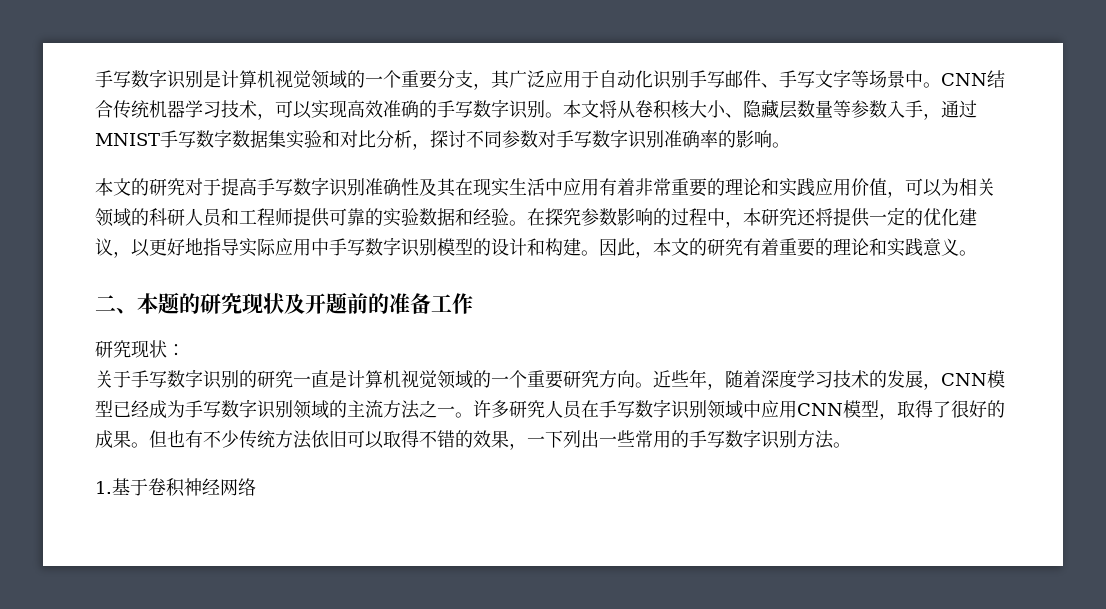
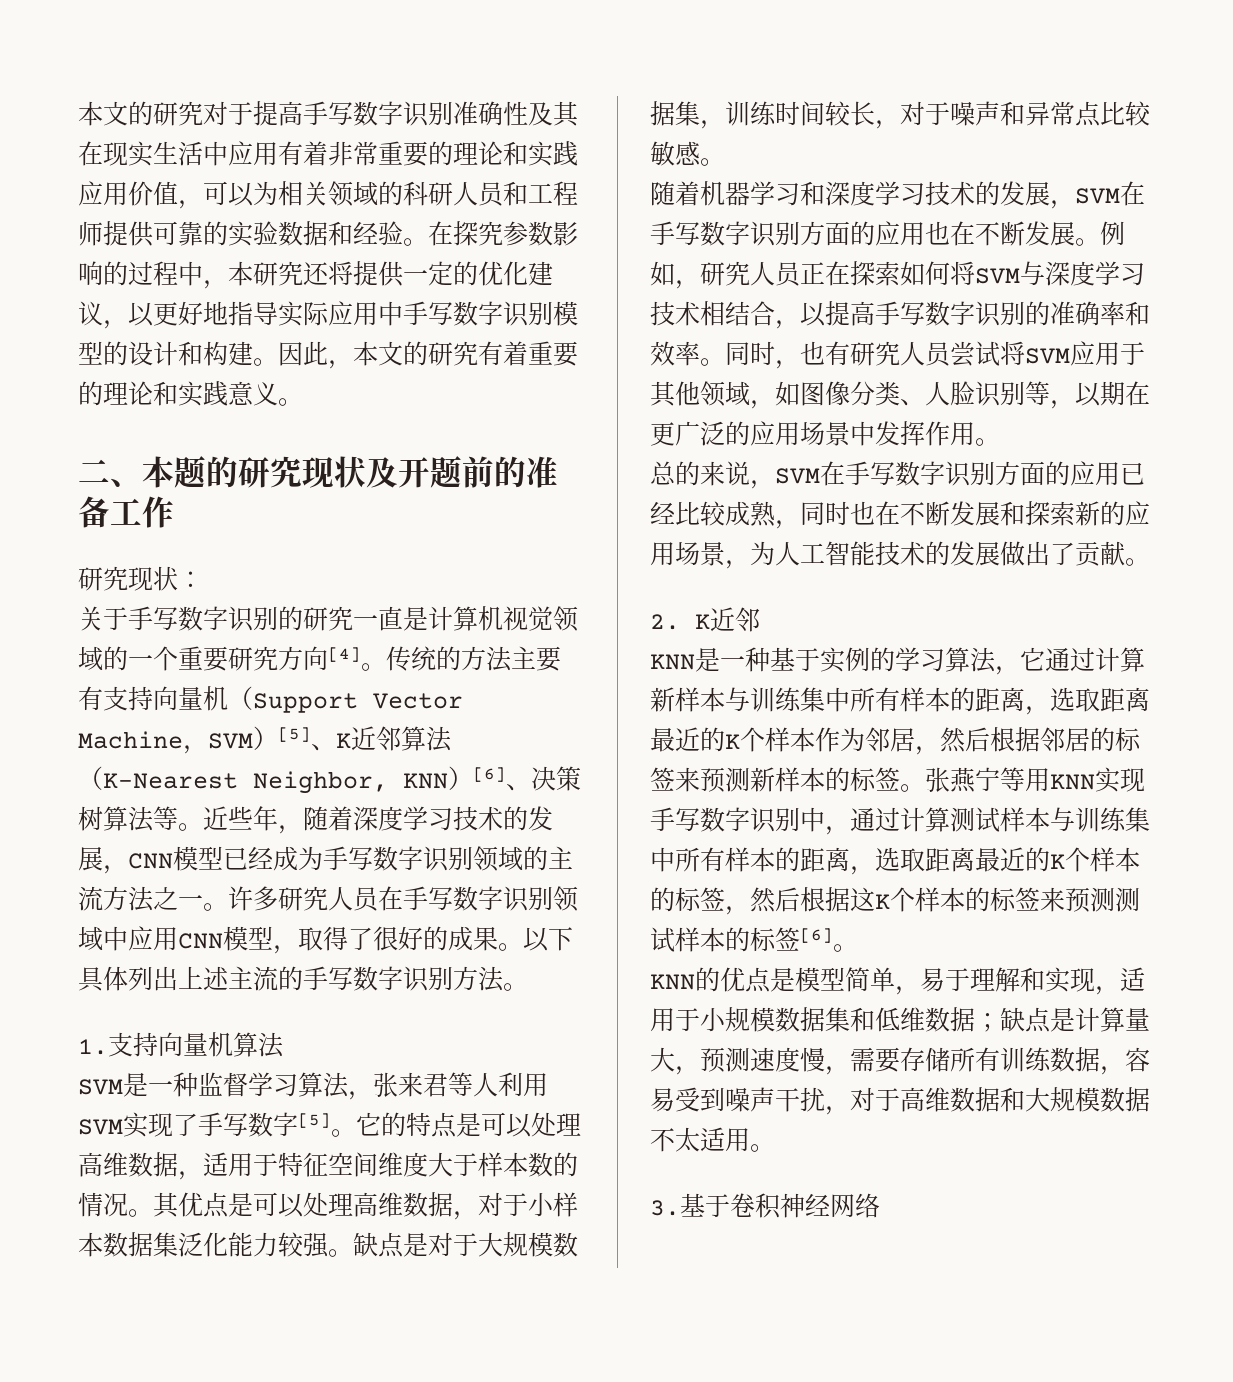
[95,69,1005,90] [95,99,977,120] [95,129,790,150] 手写数字识别是计算机视觉领域的一个重要分支，其广泛应用于自动化识别手写邮件、手写文字等场景中。CNN结合传统机器学习技术，可以实现高效准确的手写数字识别。本文将从卷积核大小、隐藏层数量等参数入手，通过MNIST手写数字数据集实验和对比分析，探讨不同参数对手写数字识别准确率的影响。 // -> (78, 113) none
(635, 379) none -> [328,647,361,662] [361,646,561,672] [78,686,463,713] [78,726,311,754] [311,726,452,752] [78,766,506,794] [506,766,581,791] [78,806,178,832] [4]。传统的方法主要有支持向量机（Support Vector Machine，SVM）[5]、K近邻算法（K-Nearest Neighbor, KNN）[6]、决策树算法等
[149,430,671,450] 但也有不少传统方法依旧可以取得不错的效果，一下列出一些常用 -> [523,927,573,952] [78,966,278,992] 以下具体列出上述主流
(112, 487) none -> [108,1032,284,1058] [78,1072,548,1100] [78,1112,331,1138] [331,1112,581,1138] [78,1152,578,1180] [78,1192,578,1220] [78,1232,578,1258] [650,101,1151,129] [650,141,725,166] [650,181,1145,209] [650,221,1125,247] [650,261,1145,289] [650,301,1150,329] [650,341,1145,369] [650,381,1150,409] [650,421,1000,446] [650,461,1145,489] [650,501,1150,529] [650,541,1150,569] [650,607,760,632] [650,647,1145,675] [650,687,1150,715] [650,727,1141,755] [650,767,1145,793] [650,807,1150,835] [650,847,1140,875] [650,887,1140,915] [650,927,833,952] [833,944,858,952] [650,967,1145,995] [650,1007,1150,1033] [650,1047,1150,1075] [650,1087,1150,1115] [650,1127,775,1152] [650,1200,680,1216] 支持向量机算法 // SVM是一种监督学习算法，张来君等人利用SVM实现了手写数字[5]。它的特点是可以处理高维数据，适用于特征空间维度大于样本数的情况。其优点是可以处理高维数据，对于小样本数据集泛化能力较强。缺点是对于大规模数据集，训练时间较长，对于噪声和异常点比较敏感。 // 随着机器学习和深度学习技术的发展，SVM在手写数字识别方面的应用也在不断发展。例如，研究人员正在探索如何将SVM与深度学习技术相结合，以提高手写数字识别的准确率和效率。同时，也有研究人员尝试将SVM应用于其他领域，如图像分类、人脸识别等，以期在更广泛的应用场景中发挥作用。 // 总的来说，SVM在手写数字识别方面的应用已经比较成熟，同时也在不断发展和探索新的应用场景，为人工智能技术的发展做出了贡献。 // 2. K近邻 // KNN是一种基于实例的学习算法，它通过计算新样本与训练集中所有样本的距离，选取距离最近的K个样本作为邻居，然后根据邻居的标签来预测新样本的标签。张燕宁等用KNN实现手写数字识别中，通过计算测试样本与训练集中所有样本的距离，选取距离最近的K个样本的标签，然后根据这K个样本的标签来预测测试样本的标签[6]。 // KNN的优点是模型简单，易于理解和实现，适用于小规模数据集和低维数据；缺点是计算量大，预测速度慢，需要存储所有训练数据，容易受到噪声干扰，对于高维数据和大规模数据不太适用。 // 3.

